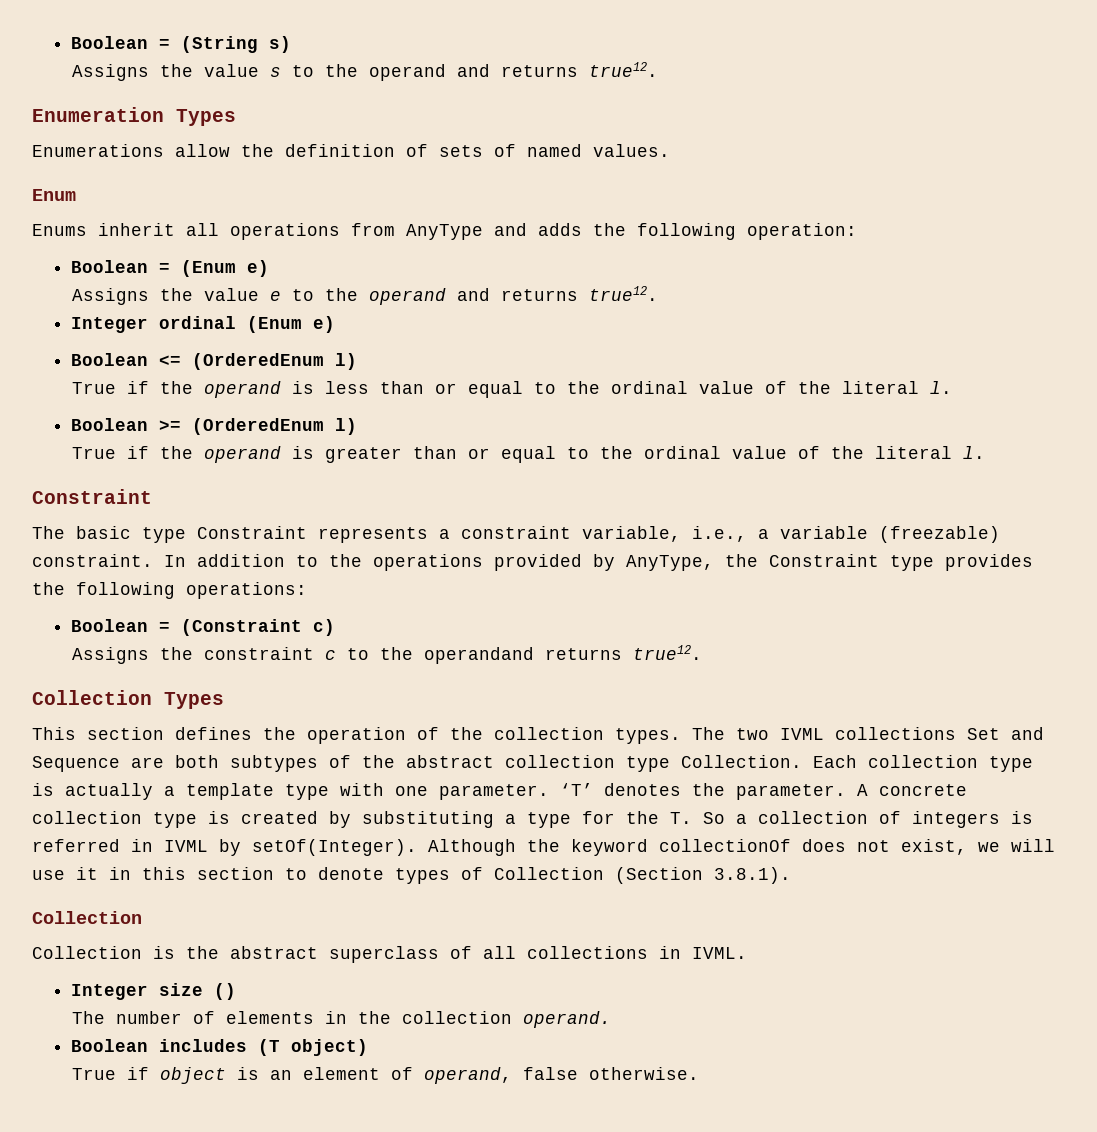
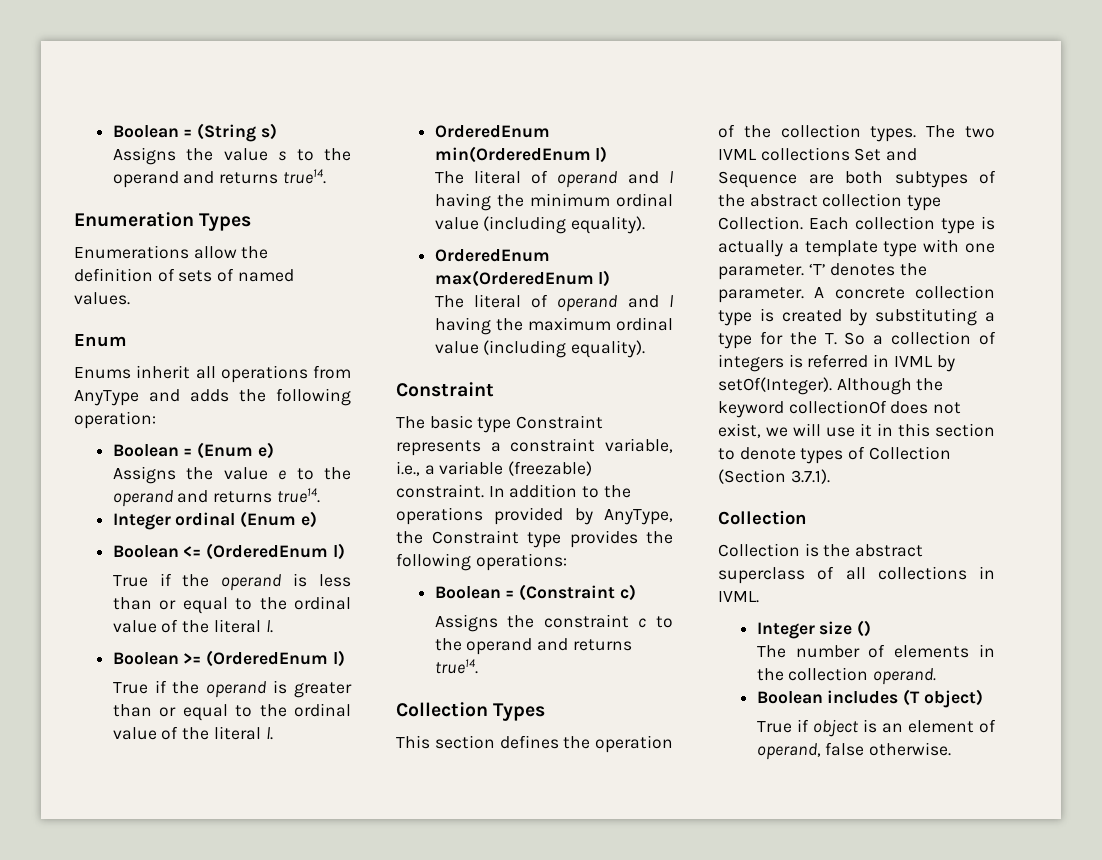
[588,62,658,77] true12. -> [282,169,326,184] true14.
[588,286,658,301] true12. -> [276,488,320,503] true14.
(985, 452) none -> [434,125,550,138] [434,146,608,163] [434,170,673,188] [434,193,673,211] [434,216,646,234] [434,249,550,262] [434,270,611,287] [434,294,673,312] [434,317,673,335] [434,340,646,358] // OrderedEnum min(OrderedEnum l) // The literal of operand and l having the minimum ordinal value (including equality). // OrderedEnum max(OrderedEnum l) // The literal of operand and l having the maximum ordinal value (including equality).
[423,645,702,664] operandand returns true12. -> [466,638,632,655] [434,659,478,674] operand and returns true14.
[714,867,791,884] 3.8.1). -> [790,469,830,484] 3.7.1).

